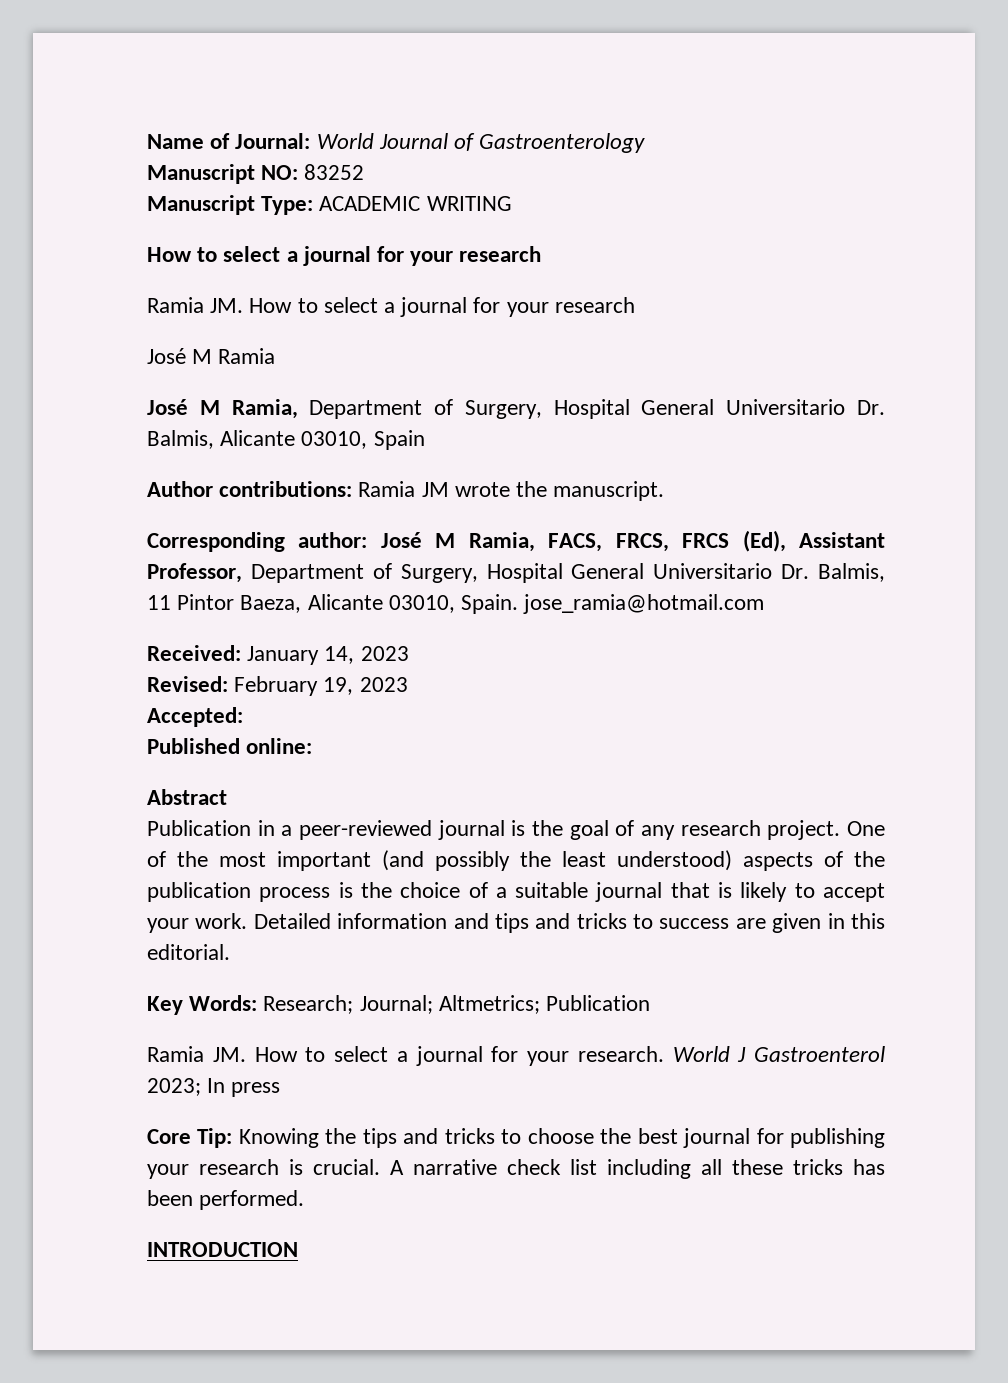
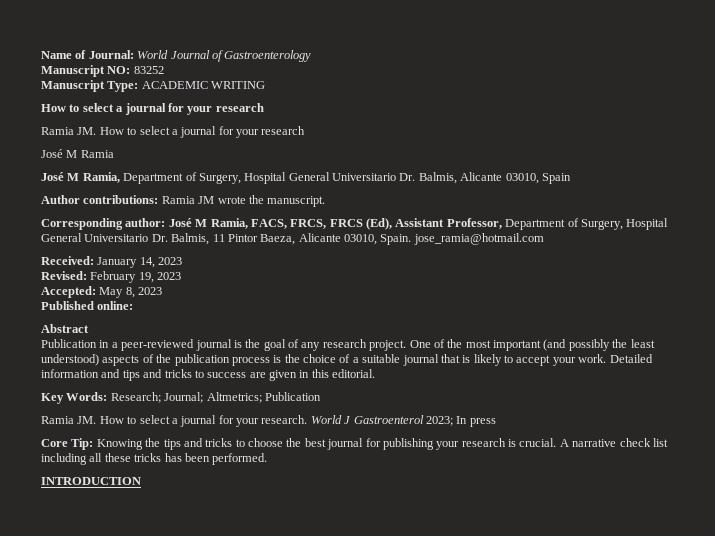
(243, 717) none -> [99,287,163,298] May 8, 2023

